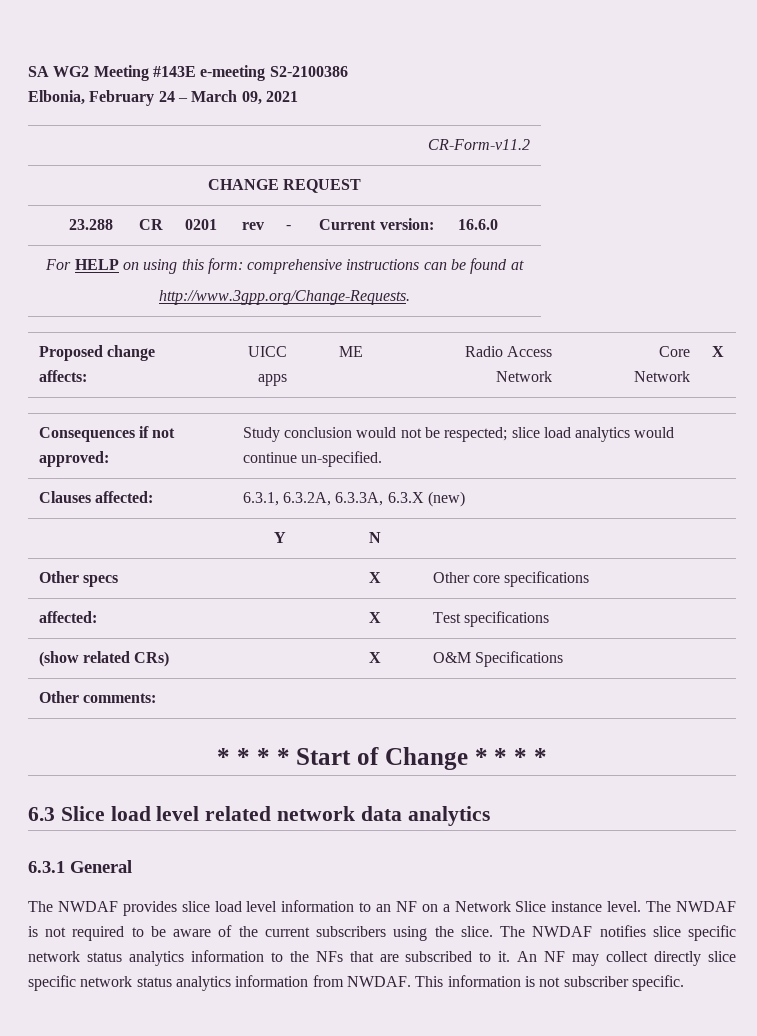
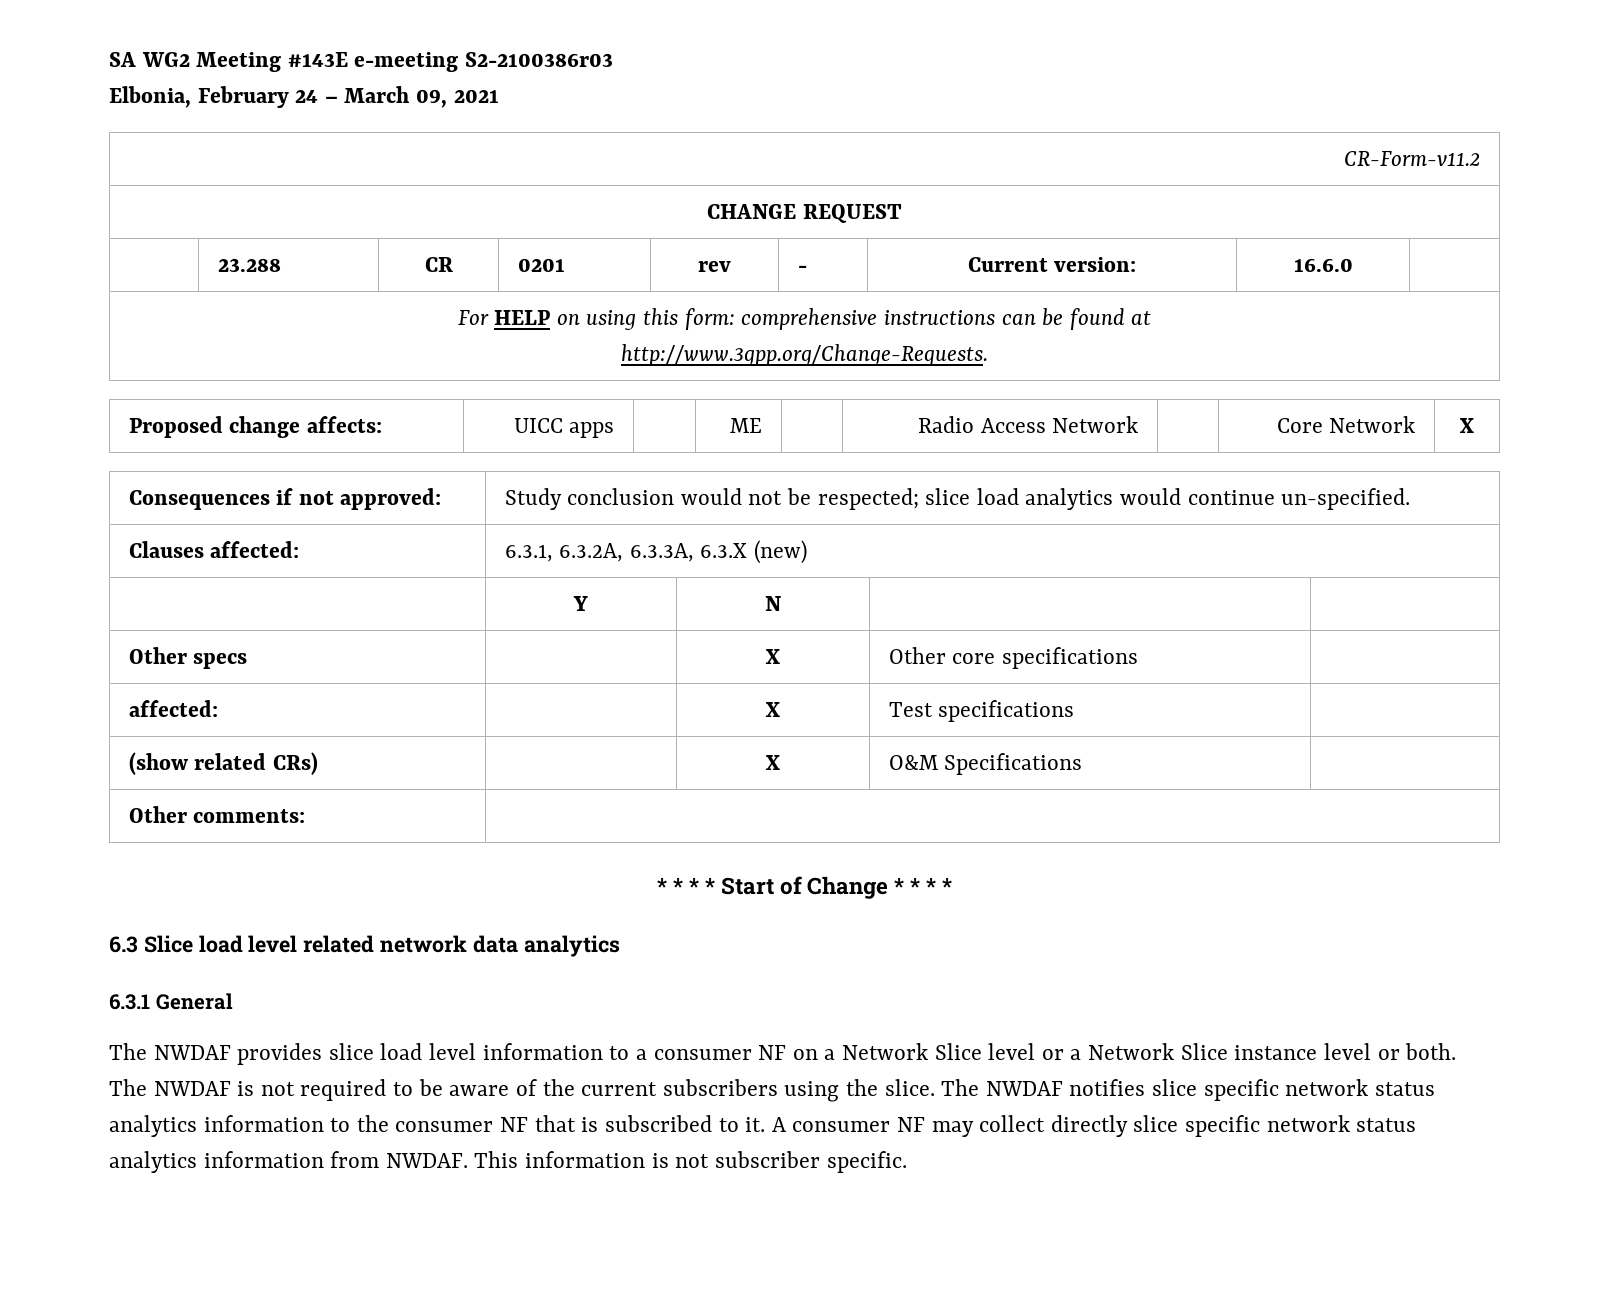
[269,66,348,77] S2-2100386 -> [465,52,614,67] S2-2100386r03
[376,904,392,912] an -> [635,1049,752,1060] a consumer
[551,901,642,912] instance level. -> [988,1043,1457,1060] level or a Network Slice instance level or both.
[315,951,399,962] NFs that are -> [395,1115,599,1132] consumer NF that is
[517,951,538,962] An -> [771,1117,891,1132] A consumer

